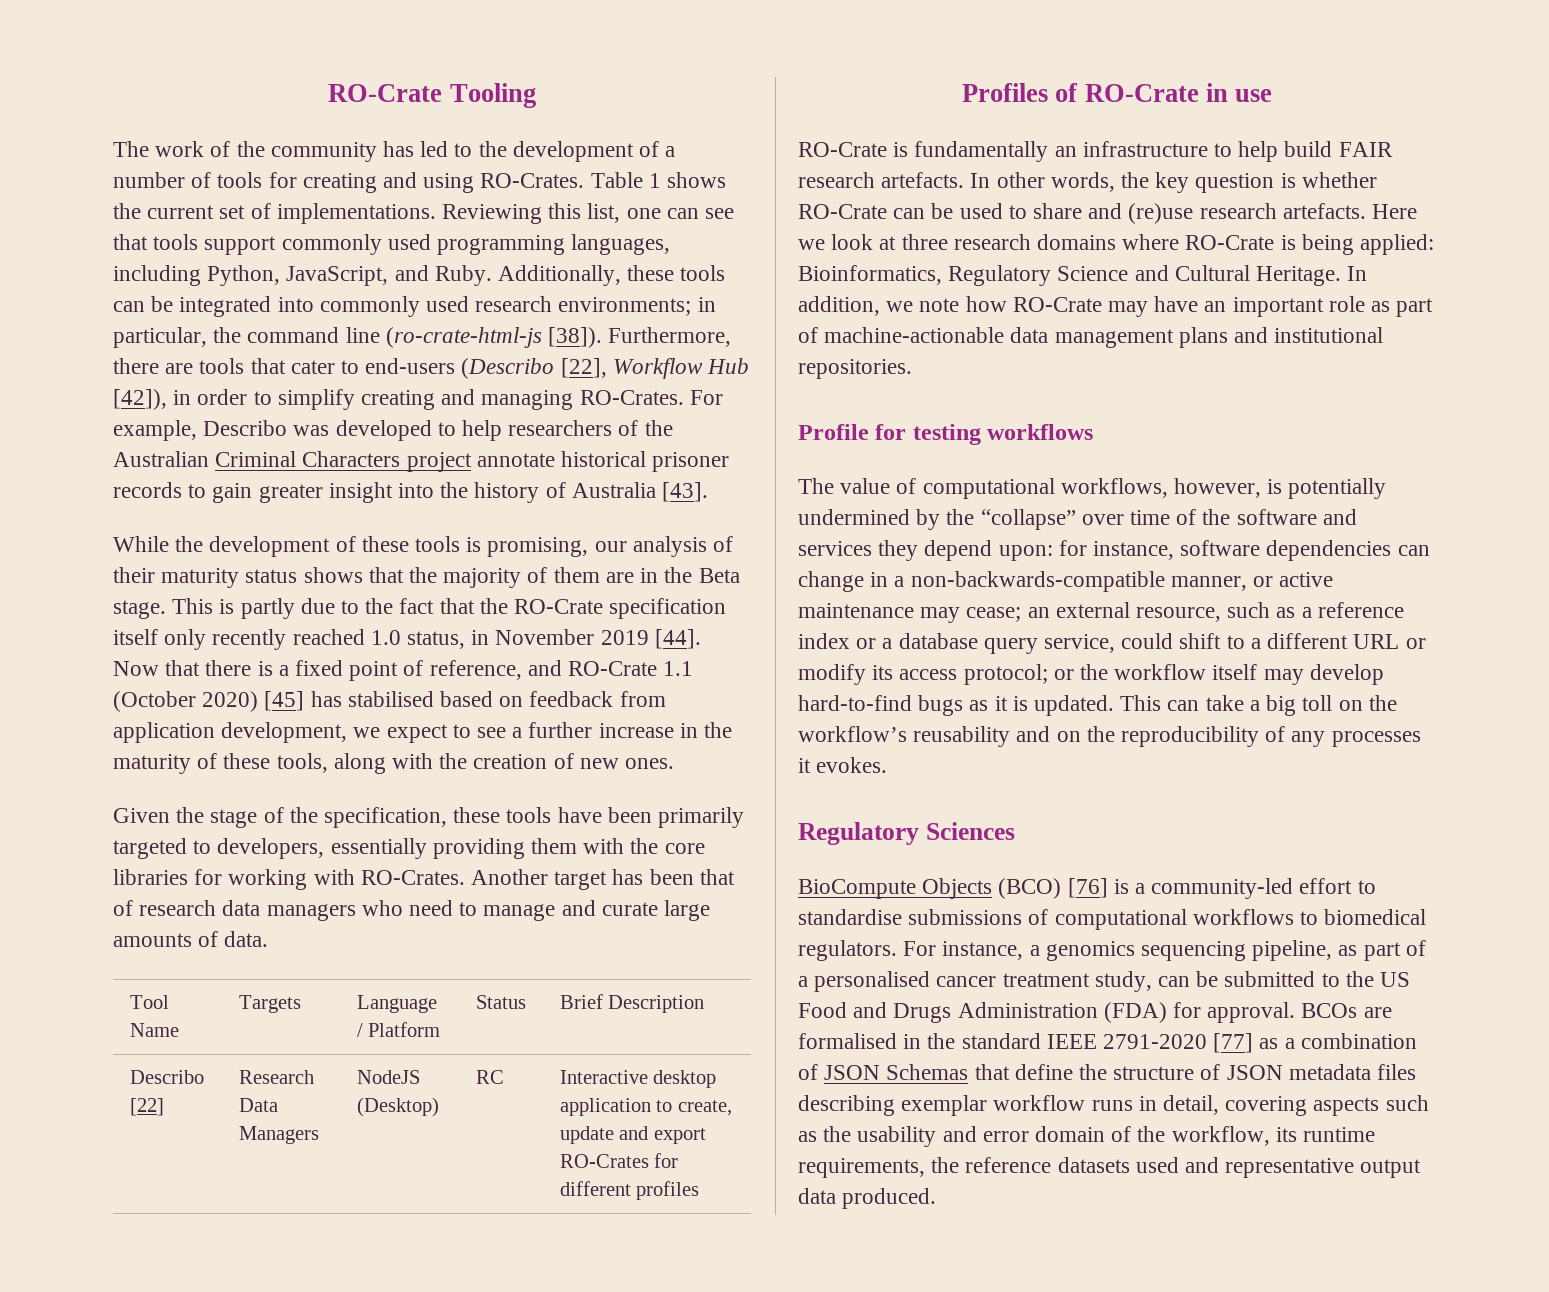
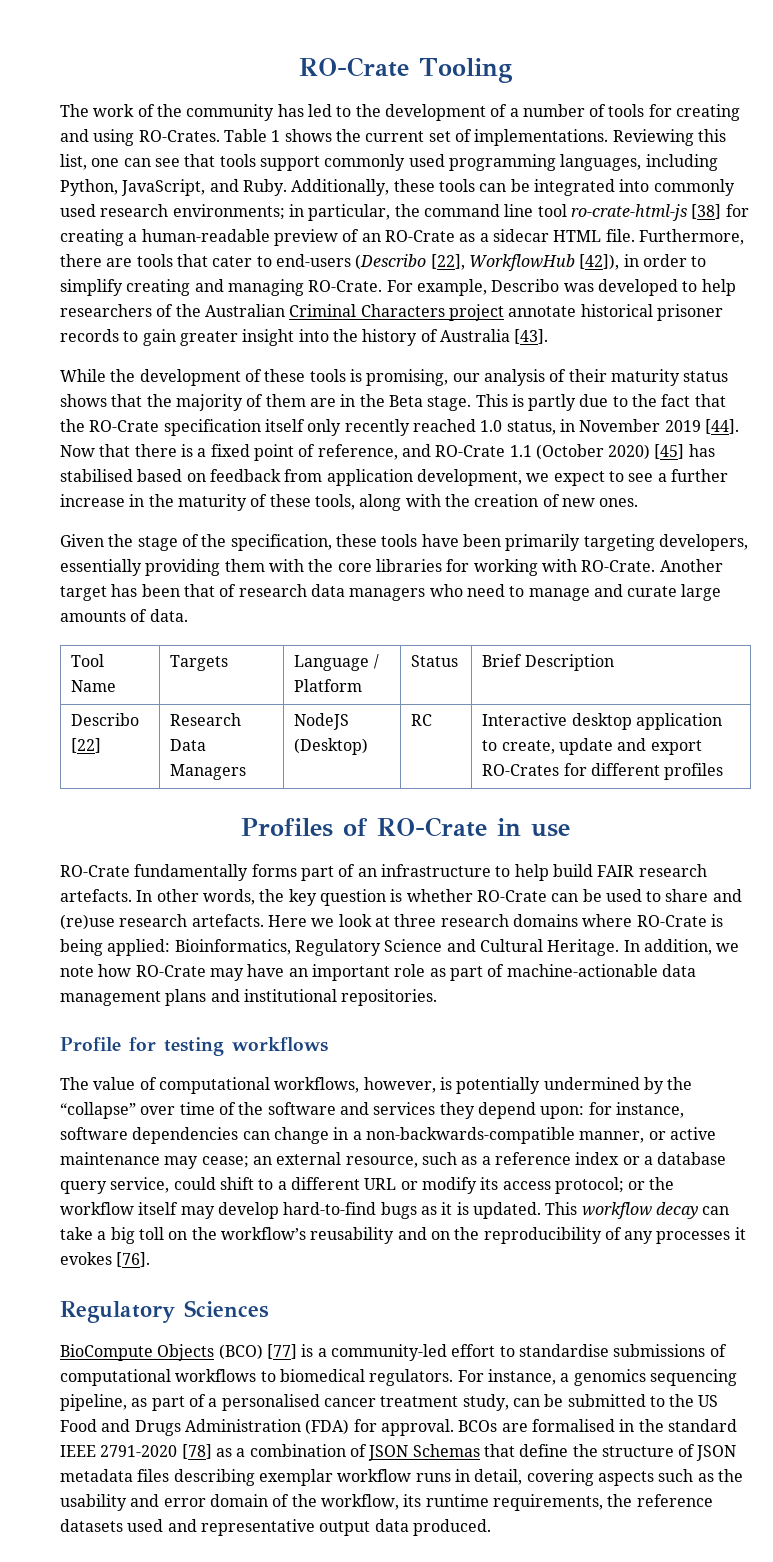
[385,327,603,348] (ro-crate-html-js [38]). -> [537,204,749,221] [60,229,635,246] tool ro-crate-html-js [38] for creating a human-readable preview of an RO-Crate as a sidecar HTML file.
[612,358,750,379] Workflow Hub -> [468,254,575,271] WorkflowHub
[579,390,684,405] RO-Crates. -> [308,280,383,292] RO-Crate.
[113,838,212,859] targeted to -> [583,534,655,551] targeting
[360,870,465,885] RO-Crates. -> [581,560,656,572] RO-Crate.
[893,141,1049,162] is fundamentally -> [134,864,356,881] fundamentally forms part of
(1162, 703) none -> [581,1202,698,1219] workflow decay
[816,757,888,773] evokes. -> [60,1252,151,1267] evokes [76].
[1067,878,1108,898] [76] -> [266,1344,297,1359] [77]
[1213,1033,1254,1053] [77] -> [181,1444,212,1459] [78]

